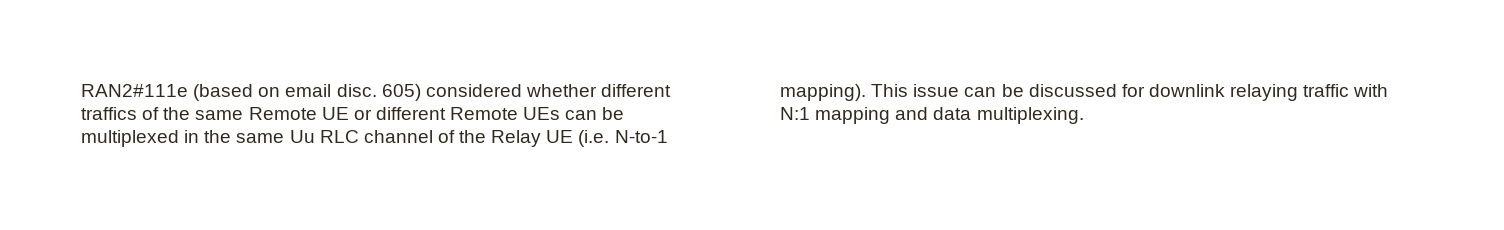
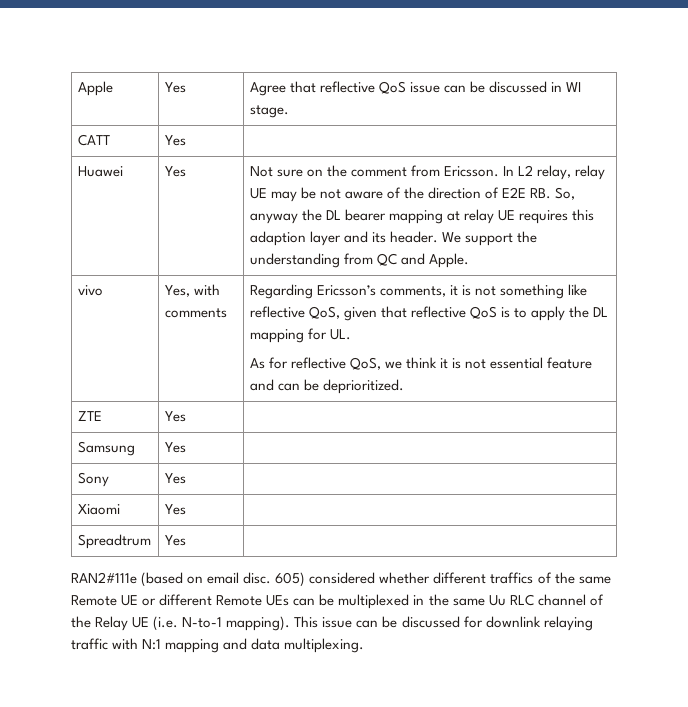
(81, 90) none -> [77,81,113,96] [164,82,186,93] [249,81,582,96] [249,105,289,118] [77,134,110,146] [164,135,186,146] [77,166,123,177] [164,166,186,177] [249,165,606,180] [249,187,576,202] [249,209,595,224] [249,231,538,246] [249,253,470,268] [77,285,103,296] [164,284,220,297] [164,308,227,318] [249,284,588,299] [249,306,609,321] [249,328,352,343] [249,357,593,370] [249,379,405,394] [77,411,102,421] [164,411,186,422] [77,441,135,456] [164,442,186,453] [77,472,109,487] [164,473,186,484] [77,504,120,515] [164,504,186,515] [77,534,151,549] [164,535,186,546] Apple | Yes | Agree that reflective QoS issue can be discussed in WI stage. // CATT | Yes | // Huawei | Yes | Not sure on the comment from Ericsson. In L2 relay, relay UE may be not aware of the direction of E2E RB. So, anyway the DL bearer mapping at relay UE requires this adaption layer and its header. We support the understanding from QC and Apple. // vivo | Yes, with comments | Regarding Ericsson’s comments, it is not something like reflective QoS, given that reflective QoS is to apply the DL mapping for UL. // As for reflective QoS, we think it is not essential feature and can be deprioritized. // ZTE | Yes | // Samsung | Yes | // Sony | Yes | // Xiaomi | Yes | // Spreadtrum | Yes | //

